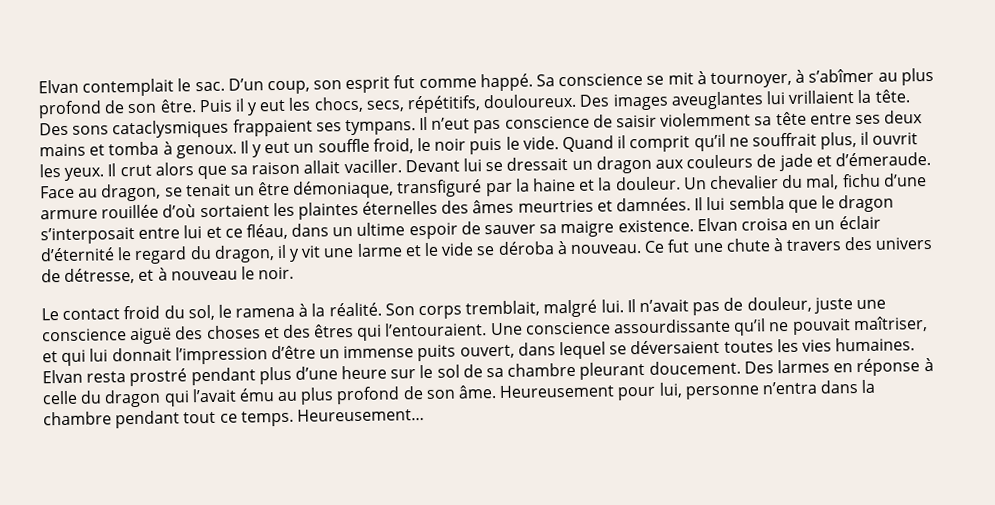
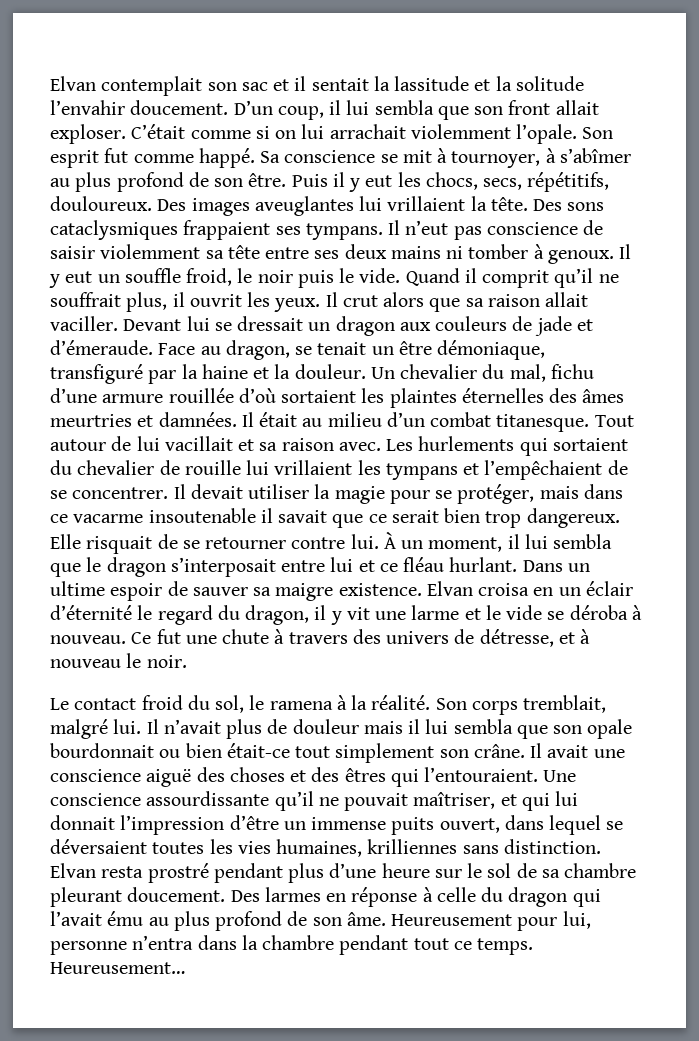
[177,78,343,95] le sac. D’un coup, son -> [207,76,584,91] [50,100,599,120] [50,124,614,144] son sac et il sentait la lassitude et la solitude l’envahir doucement. D’un coup, il lui sembla que son front allait exploser. C’était comme si on lui arrachait violemment l’opale. Son
[89,141,160,156] et tomba -> [446,244,529,259] ni tomber
(704, 204) none -> [259,412,634,432] [50,436,628,456] [50,460,628,480] [50,484,623,504] [50,508,620,528] [50,531,520,554] était au milieu d’un combat titanesque. Tout autour de lui vacillait et sa raison avec. Les hurlements qui sortaient du chevalier de rouille lui vrillaient les tympans et l’empêchaient de se concentrer. Il devait utiliser la magie pour se protéger, mais dans ce vacarme insoutenable il savait que ce serait bien trop dangereux. Elle risquait de se retourner contre lui. À un moment, il
[245,223,330,240] fléau, dans -> [403,557,563,572] fléau hurlant. Dans
[692,296,853,316] pas de douleur, juste -> [226,719,633,739] [50,743,589,763] plus de douleur mais il lui sembla que son opale bourdonnait ou bien était-ce tout simplement son crâne. Il avait
[835,337,916,352] humaines. -> [276,839,601,857] humaines, krilliennes sans distinction.

